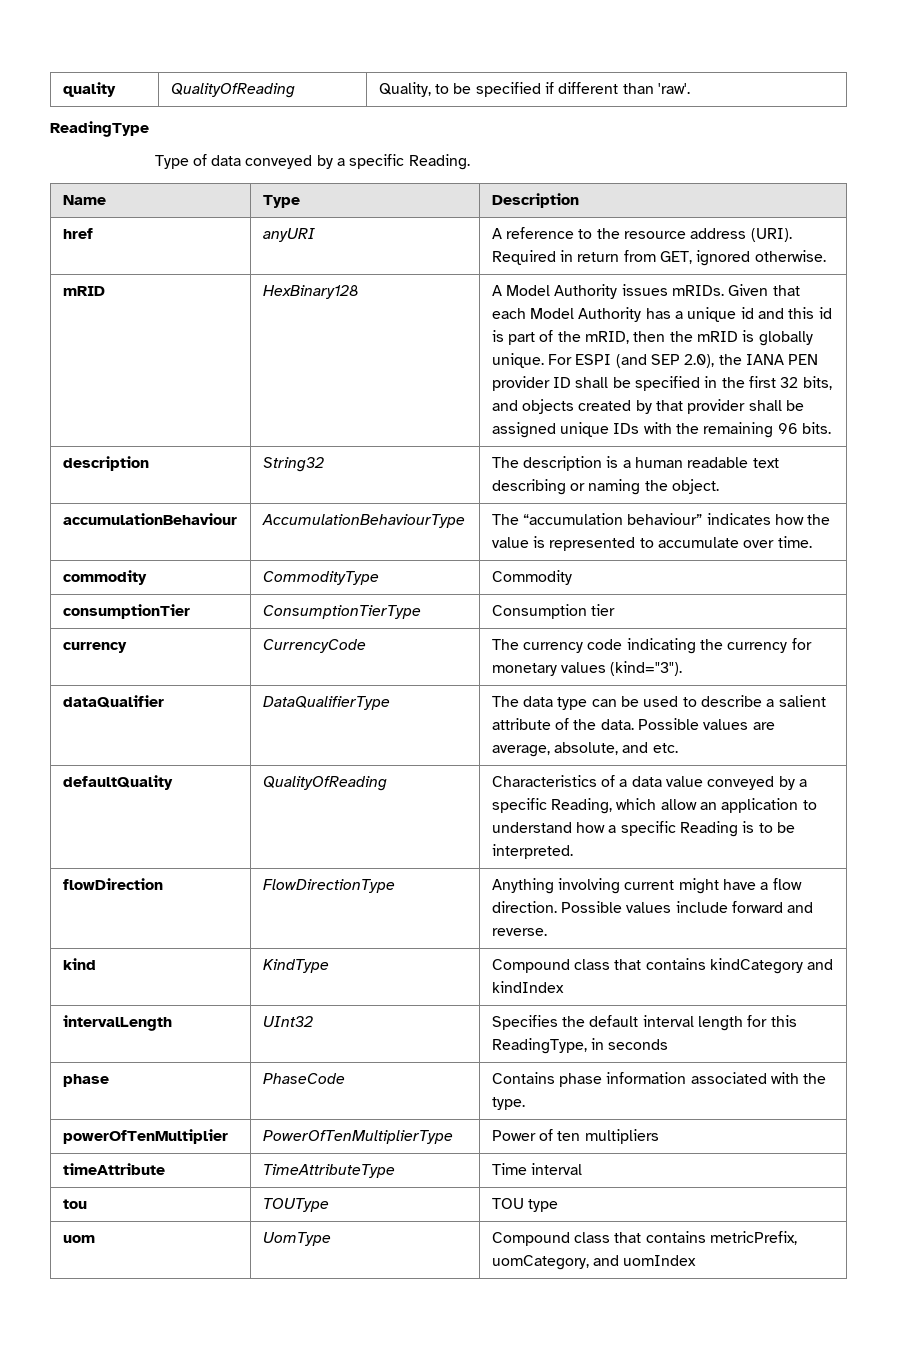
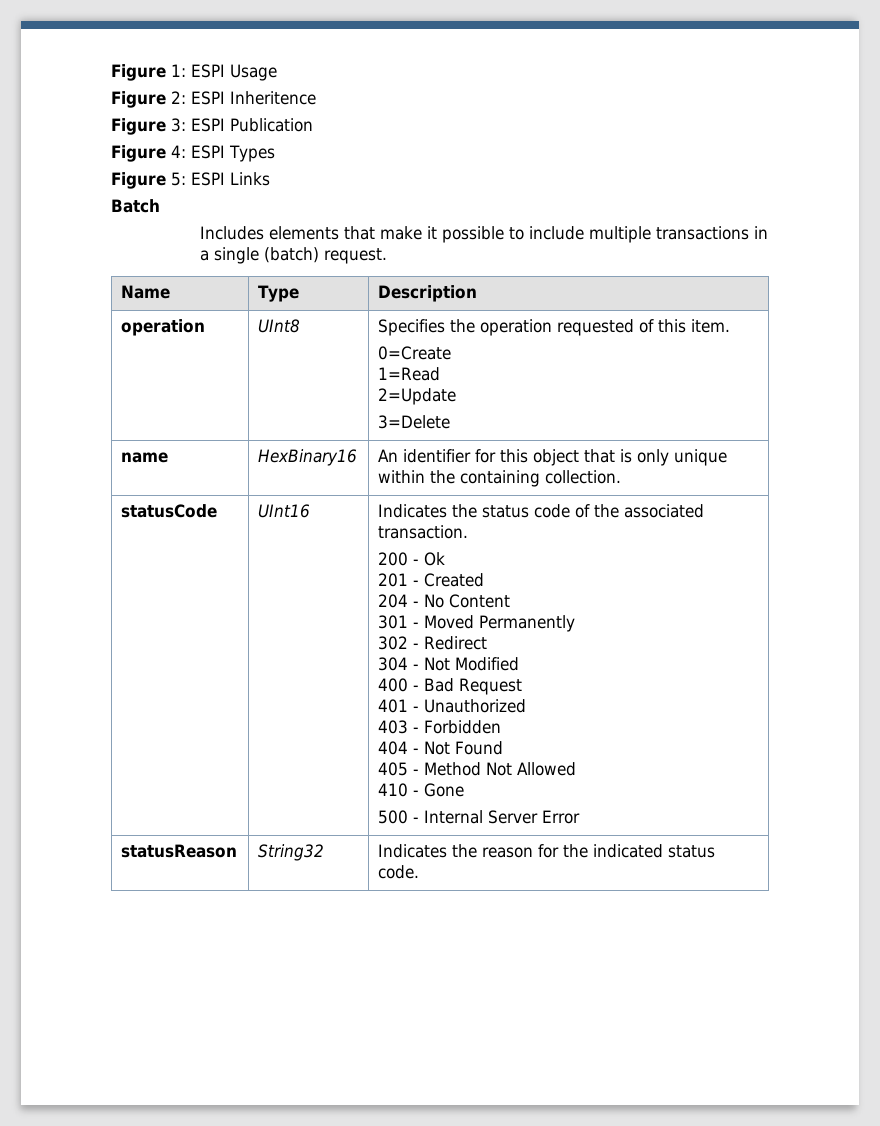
[62,82,116,97] [170,83,295,98] [378,82,691,97] [50,121,149,137] [154,154,470,170] [62,195,106,205] [262,195,300,208] [491,193,579,208] [62,228,93,239] [262,228,315,242] [491,227,792,242] [491,250,826,266] [62,286,105,296] [262,285,359,299] [491,284,800,299] [491,307,832,322] [491,330,813,346] [491,353,819,368] [491,376,832,391] [491,399,805,414] [491,422,832,438] [62,456,149,471] [262,457,324,472] [491,456,779,471] [491,479,720,495] [62,513,237,525] [261,514,465,528] [491,513,831,525] [491,536,812,551] [62,570,147,585] [262,571,379,585] [491,570,572,585] [62,604,190,619] [262,605,421,619] [491,604,616,619] [62,642,127,653] [262,639,366,653] [491,638,812,654] [491,661,683,676] [62,695,164,708] [262,696,390,710] [491,695,826,710] [491,718,775,730] [491,742,678,757] [62,775,173,790] [262,776,387,791] [491,775,808,790] [491,798,817,814] [491,821,796,837] [491,844,573,859] [62,878,163,890] [262,879,395,893] [491,878,802,894] [491,901,814,913] [491,928,547,936] [62,958,96,970] [262,959,329,973] [491,958,834,974] [491,981,564,993] [62,1015,172,1031] [262,1016,313,1027] [491,1015,797,1031] [491,1038,669,1054] [62,1074,109,1087] [262,1073,345,1084] [491,1072,827,1087] [491,1097,525,1110] [62,1129,228,1144] [262,1130,453,1144] [491,1129,659,1144] [62,1163,165,1175] [262,1164,395,1178] [491,1163,583,1175] [62,1199,87,1209] [262,1198,329,1212] [491,1198,559,1212] [62,1235,95,1243] [262,1232,331,1246] [491,1231,798,1246] [491,1255,697,1270] quality | QualityOfReading | Quality, to be specified if different than 'raw'. // ReadingType // Type of data conveyed by a specific Reading. // Name | Type | Description // href | anyURI | A reference to the resource address (URI). Required in return from GET, ignored otherwise. // mRID | HexBinary128 | A Model Authority issues mRIDs. Given that each Model Authority has a unique id and this id is part of the mRID, then the mRID is globally unique. For ESPI (and SEP 2.0), the IANA PEN provider ID shall be specified in the first 32 bits, and objects created by that provider shall be assigned unique IDs with the remaining 96 bits. // description | String32 | The description is a human readable text describing or naming the object. // accumulationBehaviour | AccumulationBehaviourType | The “accumulation behaviour” indicates how the value is represented to accumulate over time. // commodity | CommodityType | Commodity // consumptionTier | ConsumptionTierType | Consumption tier // currency | CurrencyCode | The currency code indicating the currency for monetary values (kind="3"). // dataQualifier | DataQualifierType | The data type can be used to describe a salient attribute of the data. Possible values are average, absolute, and etc. // defaultQuality | QualityOfReading | Characteristics of a data value conveyed by a specific Reading, which allow an application to understand how a specific Reading is to be interpreted. // flowDirection | FlowDirectionType | Anything involving current might have a flow direction. Possible values include forward and reverse. // kind | KindType | Compound class that contains kindCategory and kindIndex // intervalLength | UInt32 | Specifies the default interval length for this ReadingType, in seconds // phase | PhaseCode | Contains phase information associated with the type. // powerOfTenMultiplier | PowerOfTenMultiplierType | Power of ten multipliers // timeAttribute | TimeAttributeType | Time interval // tou | TOUType | TOU type // uom | UomType | Compound class that contains metricPrefix, uomCategory, and uomIndex -> [111,64,277,81] [111,91,316,108] [111,118,313,135] [111,145,275,162] [111,172,270,189] [111,199,160,213] [200,226,769,243] [200,247,388,264] [121,285,171,299] [258,285,300,302] [378,285,478,302] [121,319,206,336] [258,319,301,333] [378,319,731,336] [378,346,452,360] [378,367,441,381] [378,388,457,405] [378,415,451,429] [121,452,169,463] [258,449,358,466] [378,449,728,466] [378,470,622,487] [121,504,218,518] [258,504,311,518] [378,504,705,518] [378,525,469,539] [378,552,446,566] [378,573,485,587] [378,594,511,608] [378,615,576,632] [378,636,488,650] [378,657,520,671] [378,678,523,695] [378,699,527,713] [378,720,502,734] [378,741,504,755] [378,762,577,776] [378,783,465,797] [378,810,581,824] [121,844,238,858] [258,844,325,861] [378,844,716,858] [378,865,420,879] Figure 1: ESPI Usage // Figure 2: ESPI Inheritence // Figure 3: ESPI Publication // Figure 4: ESPI Types // Figure 5: ESPI Links // Batch // Includes elements that make it possible to include multiple transactions in a single (batch) request. // Name | Type | Description // operation | UInt8 | Specifies the operation requested of this item. // 0=Create // 1=Read // 2=Update // 3=Delete // name | HexBinary16 | An identifier for this object that is only unique within the containing collection. // statusCode | UInt16 | Indicates the status code of the associated transaction. // 200 - Ok // 201 - Created // 204 - No Content // 301 - Moved Permanently // 302 - Redirect // 304 - Not Modified // 400 - Bad Request // 401 - Unauthorized // 403 - Forbidden // 404 - Not Found // 405 - Method Not Allowed // 410 - Gone // 500 - Internal Server Error // statusReason | String32 | Indicates the reason for the indicated status code.

